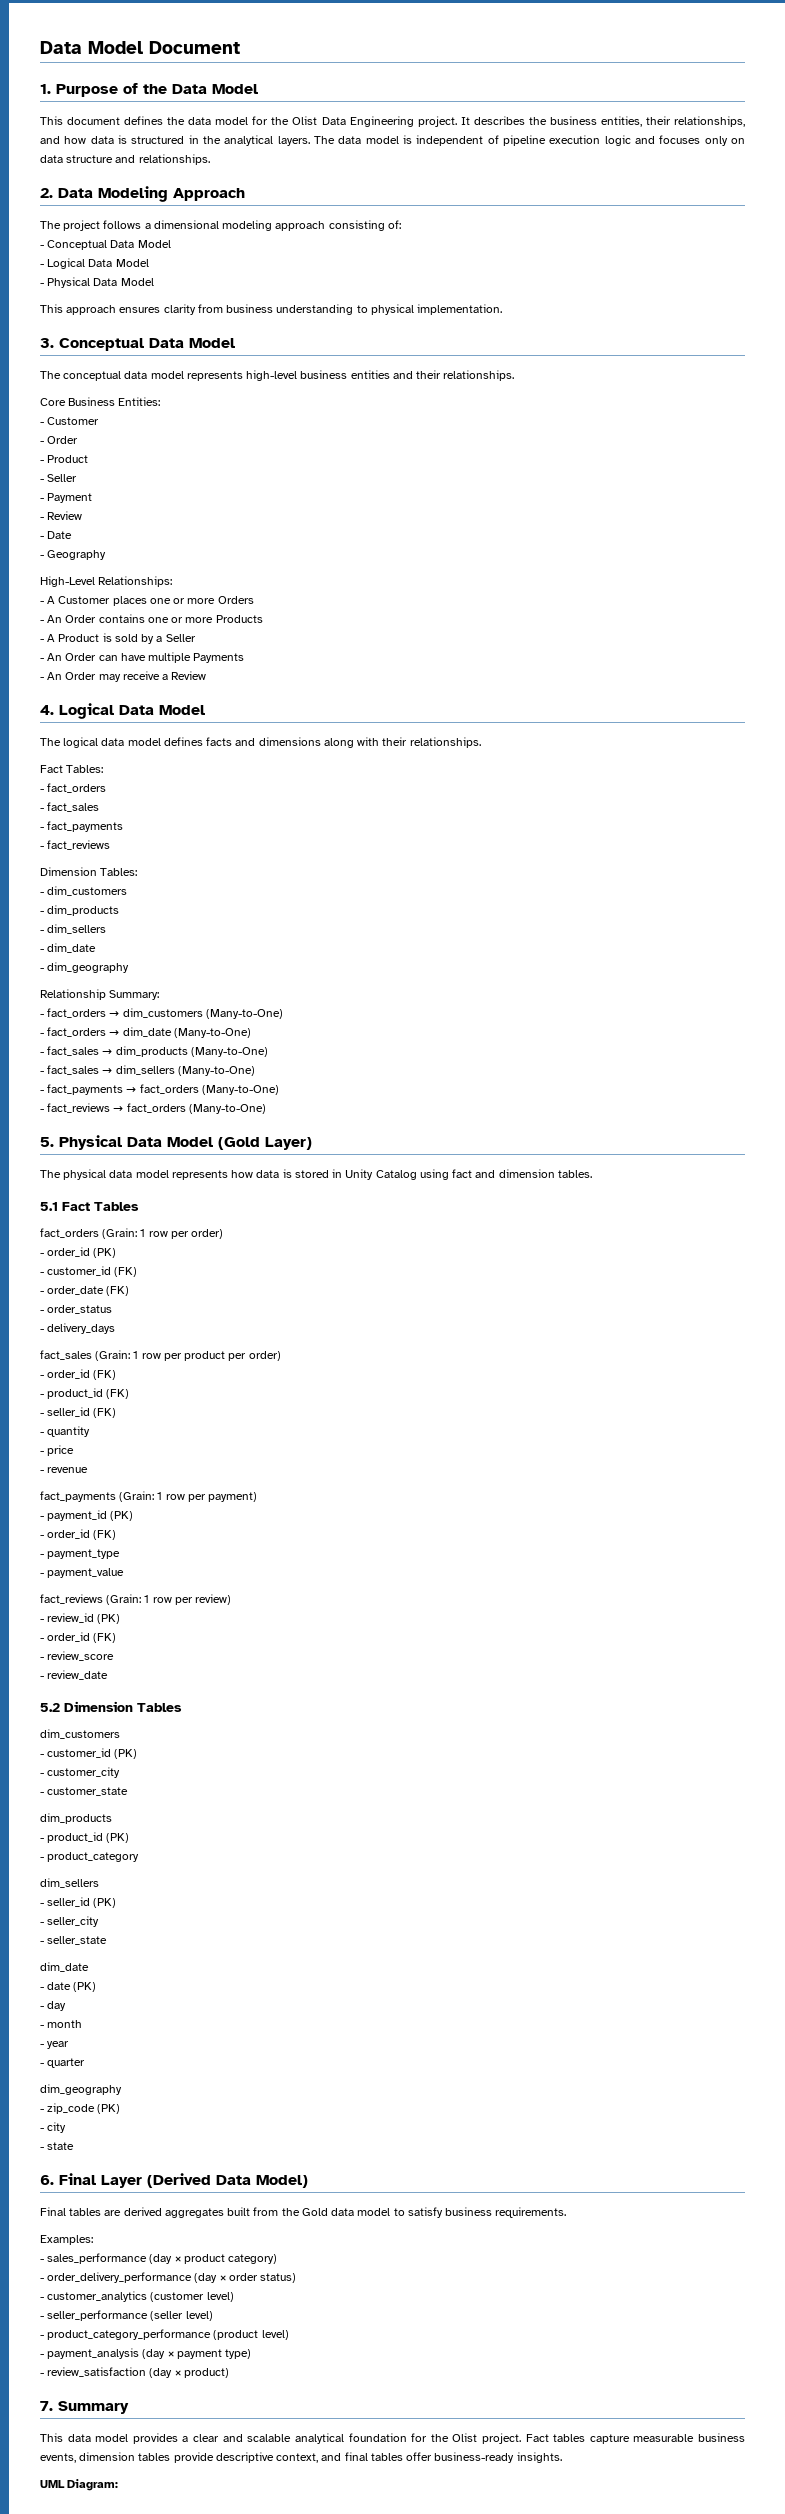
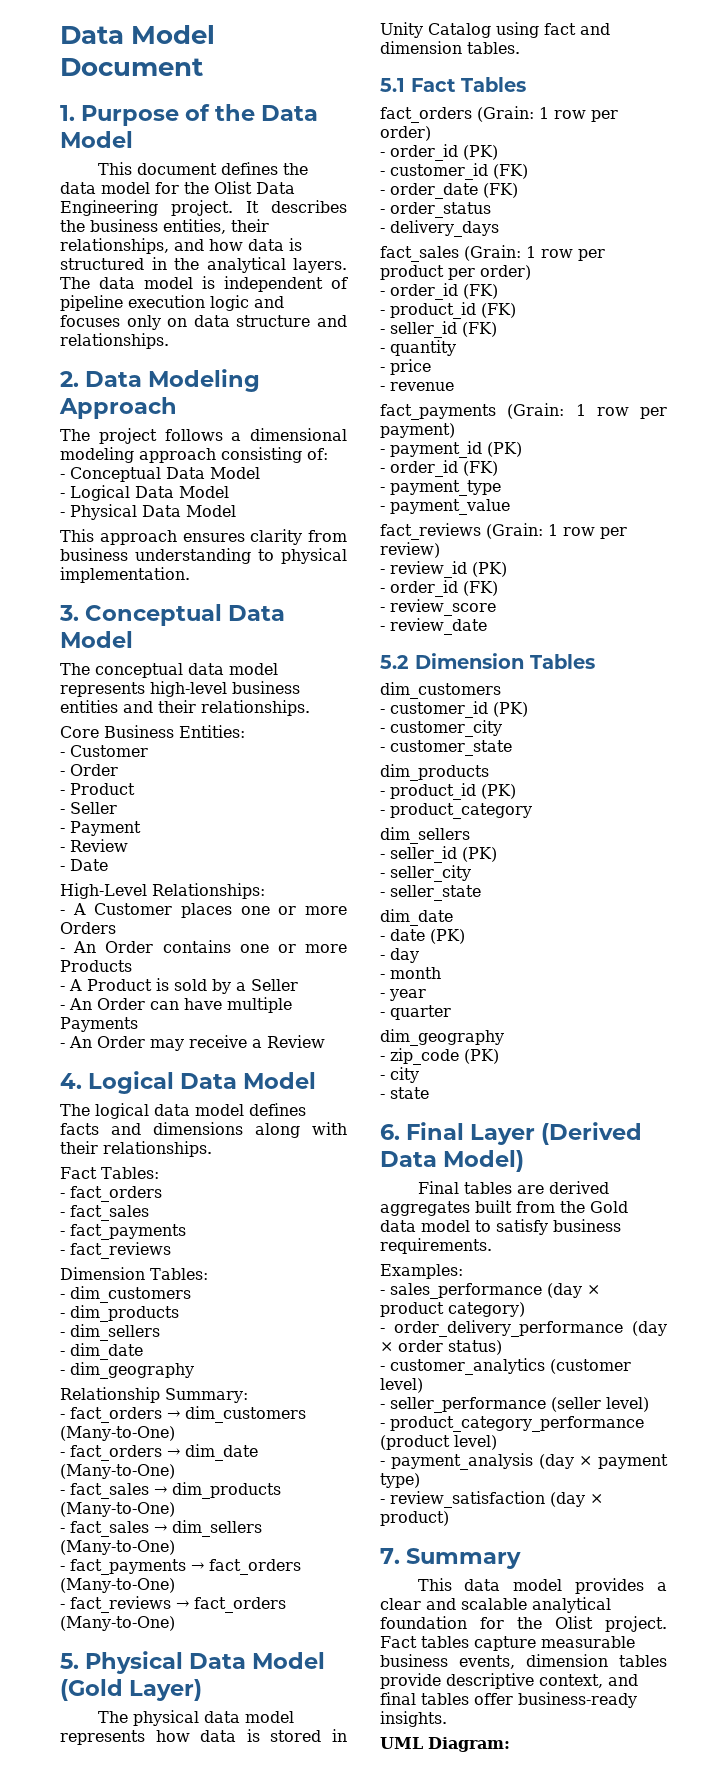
[40,550,107,560] // - Geography -> (108, 865) none

